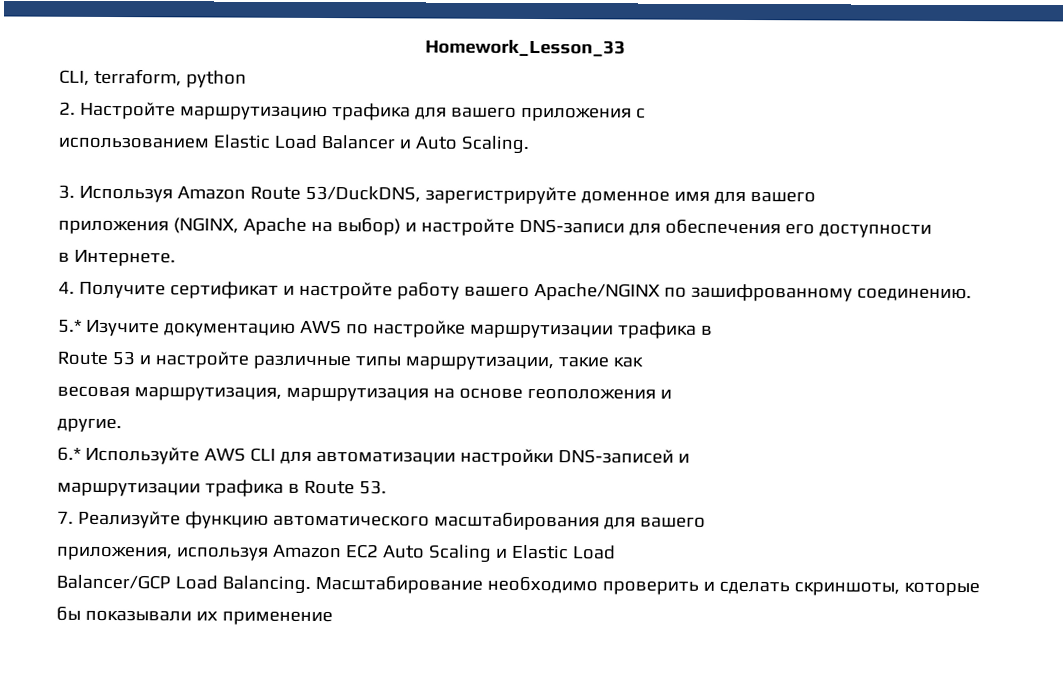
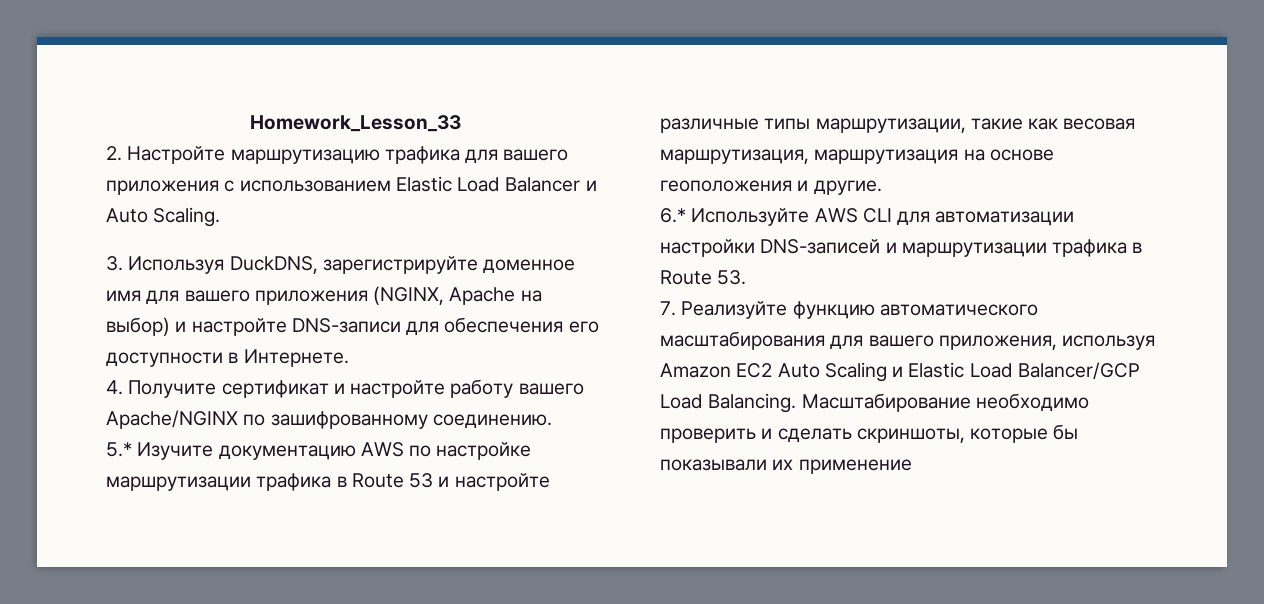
[59,68,247,88] // CLI, terraform, python -> (461, 123) none
(646, 113) // -> (235, 186) none
[176,185,421,203] Amazon Route 53/DuckDNS, -> [229,256,318,274] DuckDNS,
(816, 197) // -> (250, 296) none
(932, 230) // -> (223, 359) none
(713, 330) // -> (347, 481) none
(643, 362) // -> (1059, 124) none
(672, 394) // -> (809, 185) none
(690, 458) // -> (897, 247) none
(706, 522) // -> (934, 341) none
(616, 552) // -> (1013, 370) none

